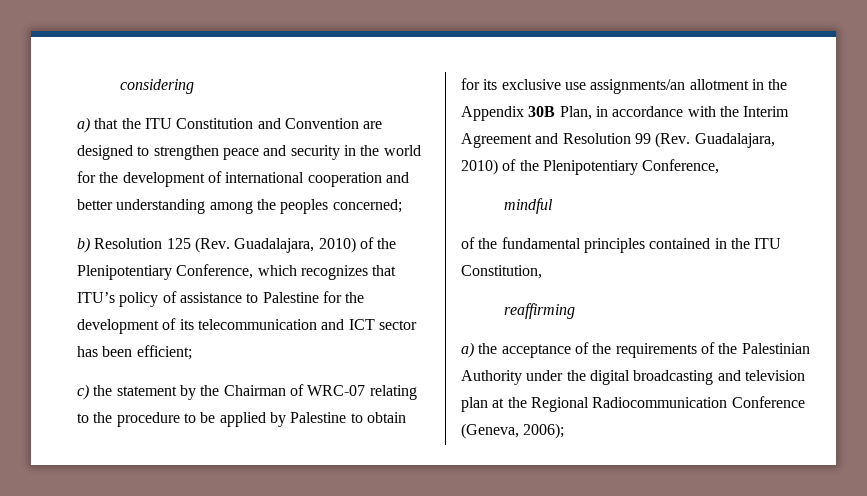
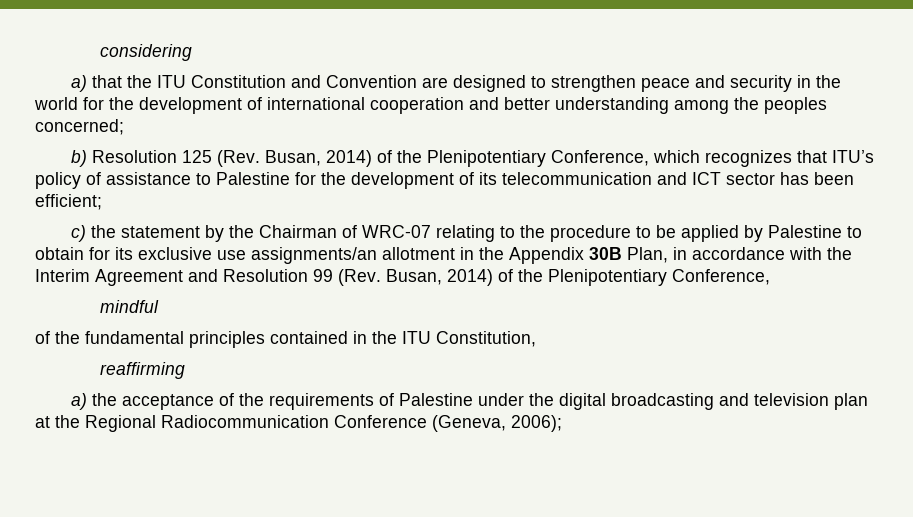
[234,237,356,253] Guadalajara, 2010) -> [264,150,372,167] Busan, 2014)
[694,133,775,148] [461,159,498,175] Guadalajara, 2010) -> [386,269,493,286] Busan, 2014)
[718,343,810,354] [461,370,522,385] the Palestinian Authority -> [398,393,473,406] Palestine

